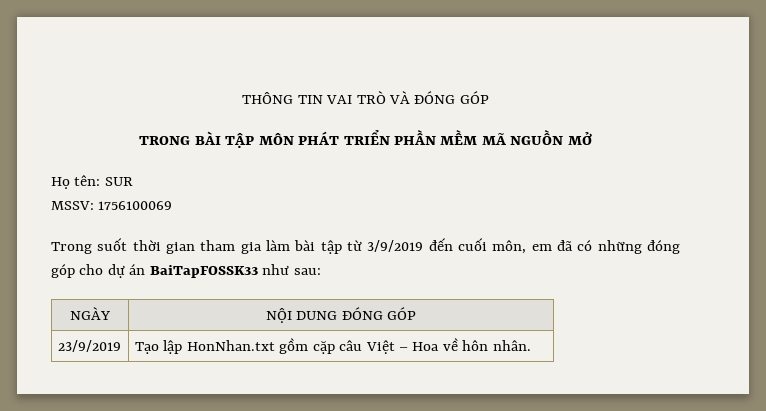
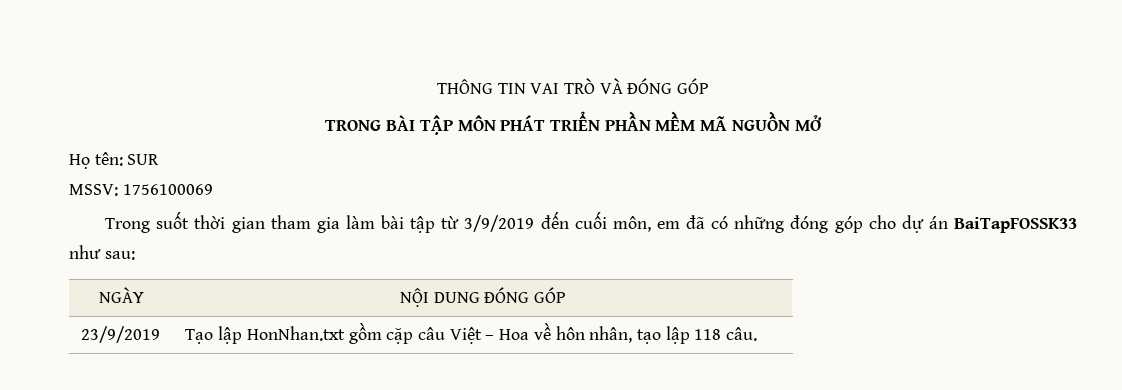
[492,340,531,351] nhân. -> [589,326,758,344] nhân, tạo lập 118 câu.

